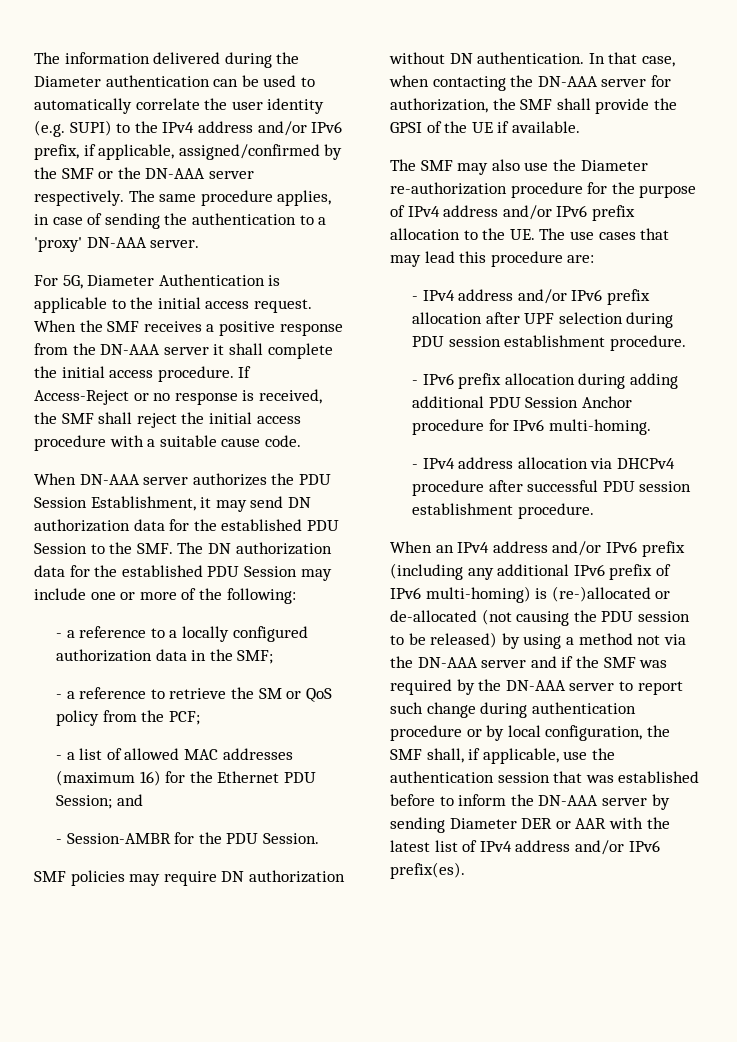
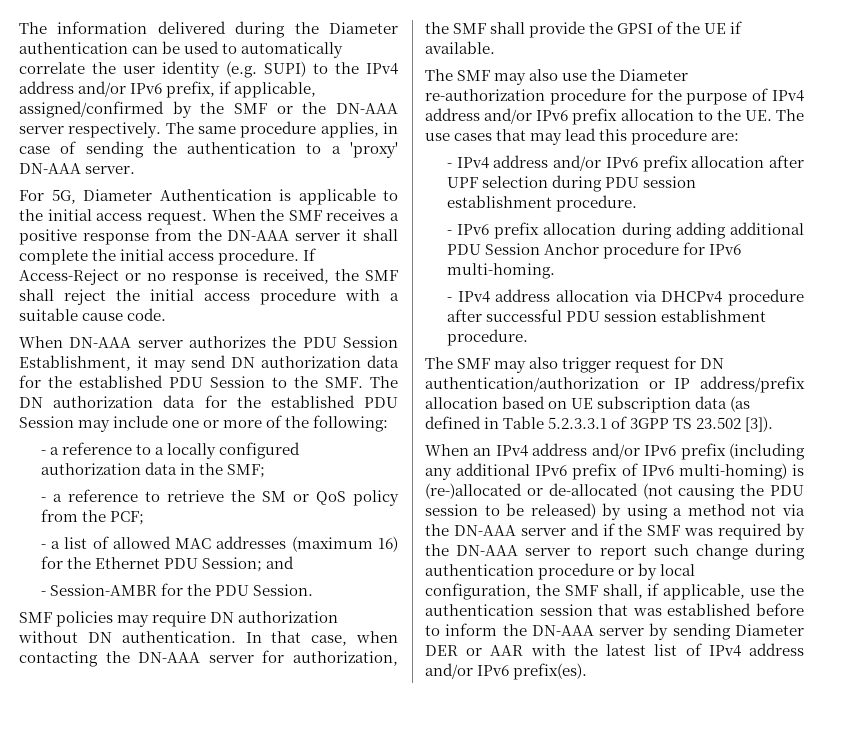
(594, 511) none -> [425,356,725,373] [425,376,805,393] [425,396,751,413] [425,416,774,432] // The SMF may also trigger request for DN authentication/authorization or IP address/prefix allocation based on UE subscription data (as defined in Table 5.2.3.3.1 of 3GPP TS 23.502 [3]).

